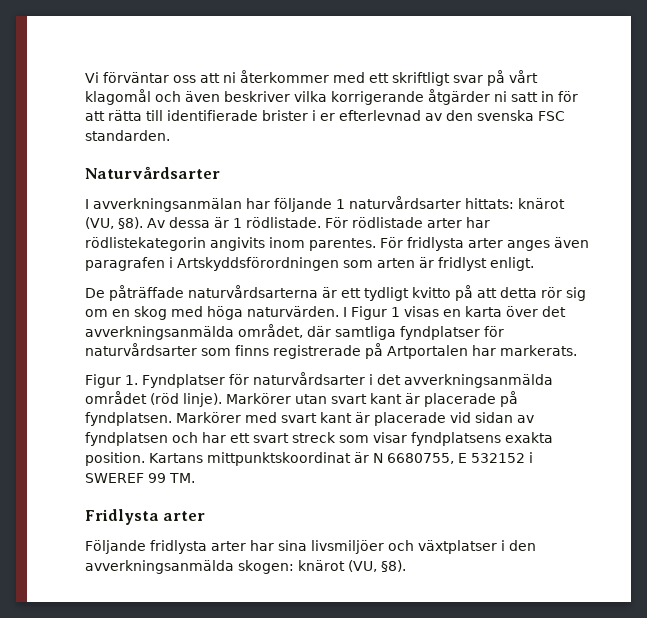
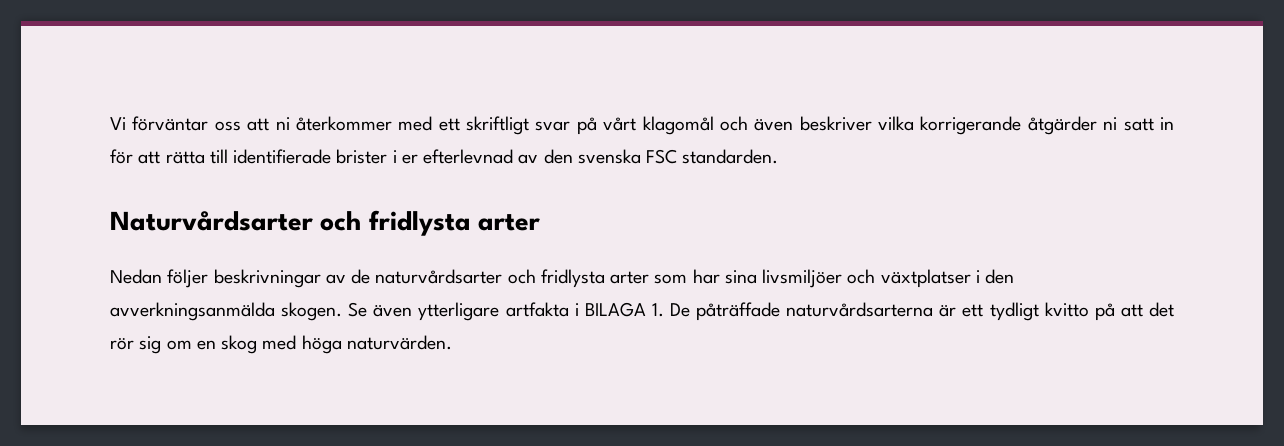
[85,196,565,212] [85,217,490,229] [85,237,589,251] [85,257,534,271] // I avverkningsanmälan har följande 1 naturvårdsarter hittats: knärot (VU, §8). Av dessa är 1 rödlistade. För rödlistade arter har rödlistekategorin angivits inom parentes. För fridlysta arter anges även paragrafen i Artskyddsförordningen som arten är fridlyst enligt. // -> [320,210,541,236] [110,269,1015,288] [110,302,664,321] och fridlysta arter // Nedan följer beskrivningar av de naturvårdsarter och fridlysta arter som har sina livsmiljöer och växtplatser i den avverkningsanmälda skogen. Se även ytterligare artfakta i BILAGA 1.
[500,287,537,298] detta -> [1148,302,1174,317] det
[343,306,566,320] [85,324,504,340] [85,343,577,359] [85,372,553,388] [85,391,518,407] [85,412,534,426] [85,432,553,446] [85,452,533,466] [85,473,195,483] [85,509,206,525] [85,540,536,554] [85,560,406,574] I Figur 1 visas en karta över det avverkningsanmälda området, där samtliga fyndplatser för naturvårdsarter som finns registrerade på Artportalen har markerats. // Figur 1. Fyndplatser för naturvårdsarter i det avverkningsanmälda området (röd linje). Markörer utan svart kant är placerade på fyndplatsen. Markörer med svart kant är placerade vid sidan av fyndplatsen och har ett svart streck som visar fyndplatsens exakta position. Kartans mittpunktskoordinat är N 6680755, E 532152 i SWEREF 99 TM. // Fridlysta arter // Följande fridlysta arter har sina livsmiljöer och växtplatser i den avverkningsanmälda skogen: knärot (VU, §8). -> (452, 342) none

